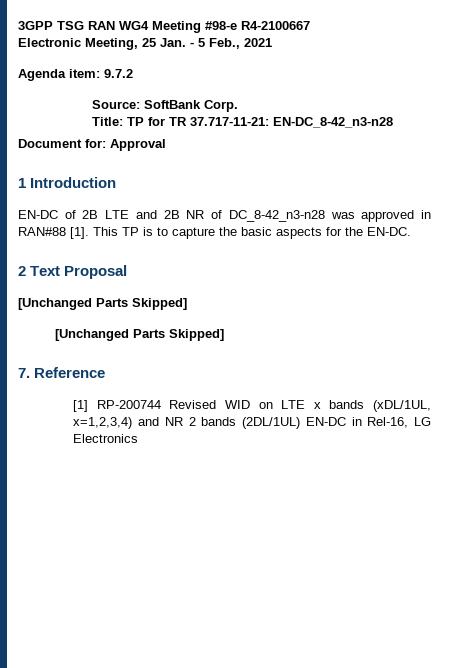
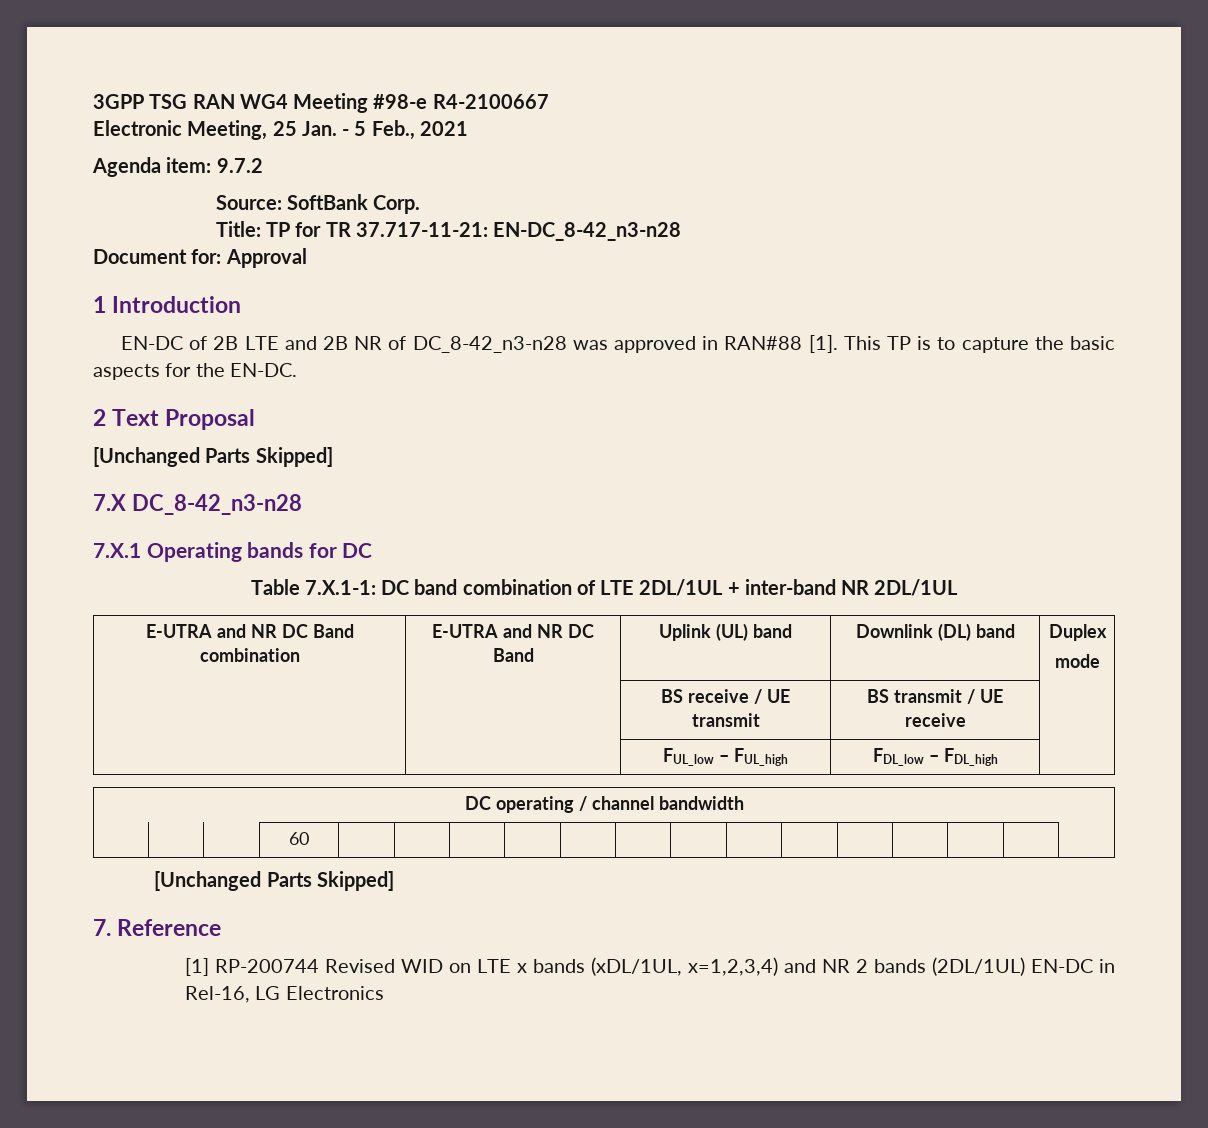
(187, 304) none -> [93,494,302,515] [93,542,373,562] [250,579,959,596] [145,624,354,638] [199,648,300,662] [432,624,594,638] [492,648,534,662] [659,623,792,641] [855,623,1015,641] [1048,624,1107,641] [1054,654,1100,668] [661,689,790,704] [691,713,760,727] [867,689,1003,704] [904,713,966,727] [663,748,788,766] [872,748,998,766] [464,796,744,813] [289,832,309,845] // 7.X DC_8-42_n3-n28 // 7.X.1 Operating bands for DC // Table 7.X.1-1: DC band combination of LTE 2DL/1UL + inter-band NR 2DL/1UL // E-UTRA and NR DC Band combination | E-UTRA and NR DC Band | Uplink (UL) band | Downlink (DL) band | Duplex // mode // | | BS receive / UE transmit | BS transmit / UE receive | // | | FUL_low – FUL_high | FDL_low – FDL_high | // DC operating / channel bandwidth // | | | 60 | | | | | | | | | | | | | |

